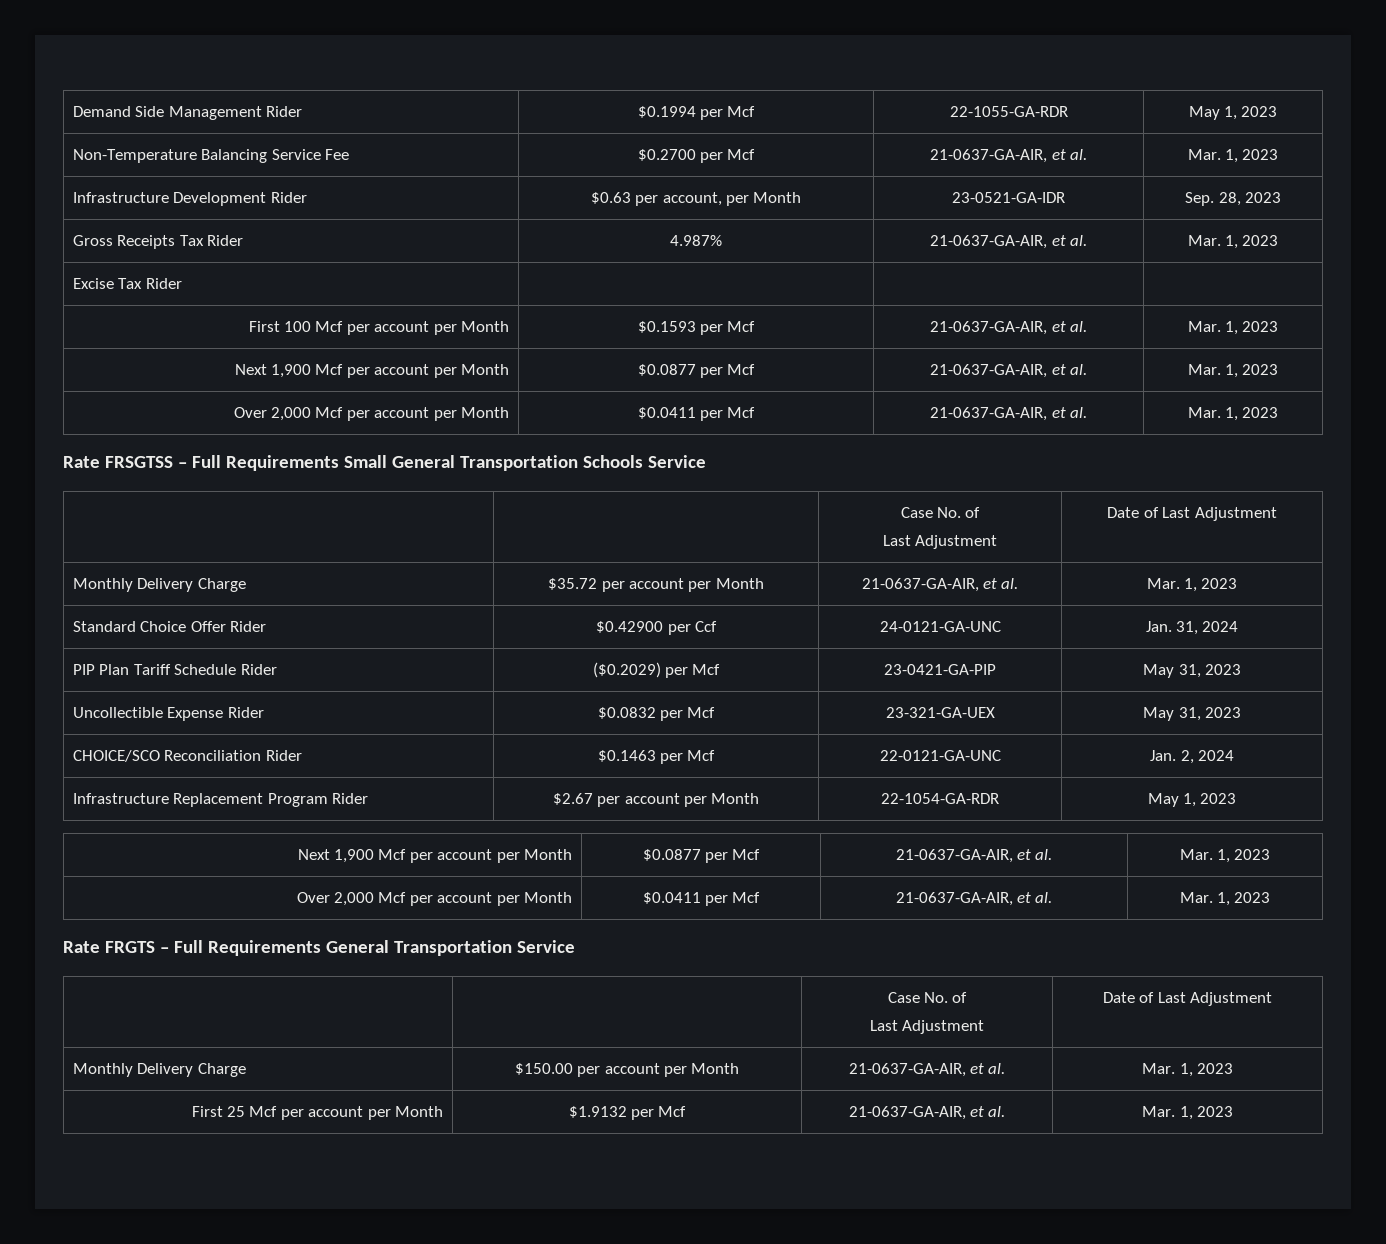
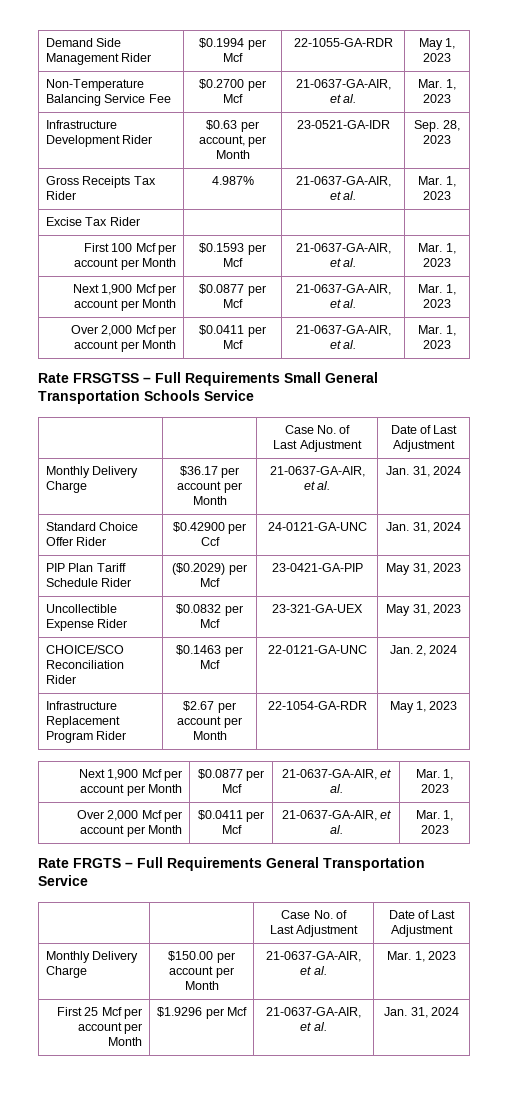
[548,578,764,592] [861,578,1019,592] [1146,578,1238,592] $35.72 per account per Month | 21-0637-GA-AIR, et al. | Mar. 1, 2023 -> [179,466,240,478] [177,481,242,493] [192,496,227,505] [269,466,365,477] [303,481,331,490] [386,466,461,477] $36.17 per account per Month | 21-0637-GA-AIR, et al. | Jan. 31, 2024
[568,1106,687,1120] [848,1106,1006,1120] [1142,1106,1233,1120] $1.9132 per Mcf | 21-0637-GA-AIR, et al. | Mar. 1, 2023 -> [157,1007,247,1019] [266,1007,361,1018] [300,1022,327,1031] [384,1007,459,1018] $1.9296 per Mcf | 21-0637-GA-AIR, et al. | Jan. 31, 2024

